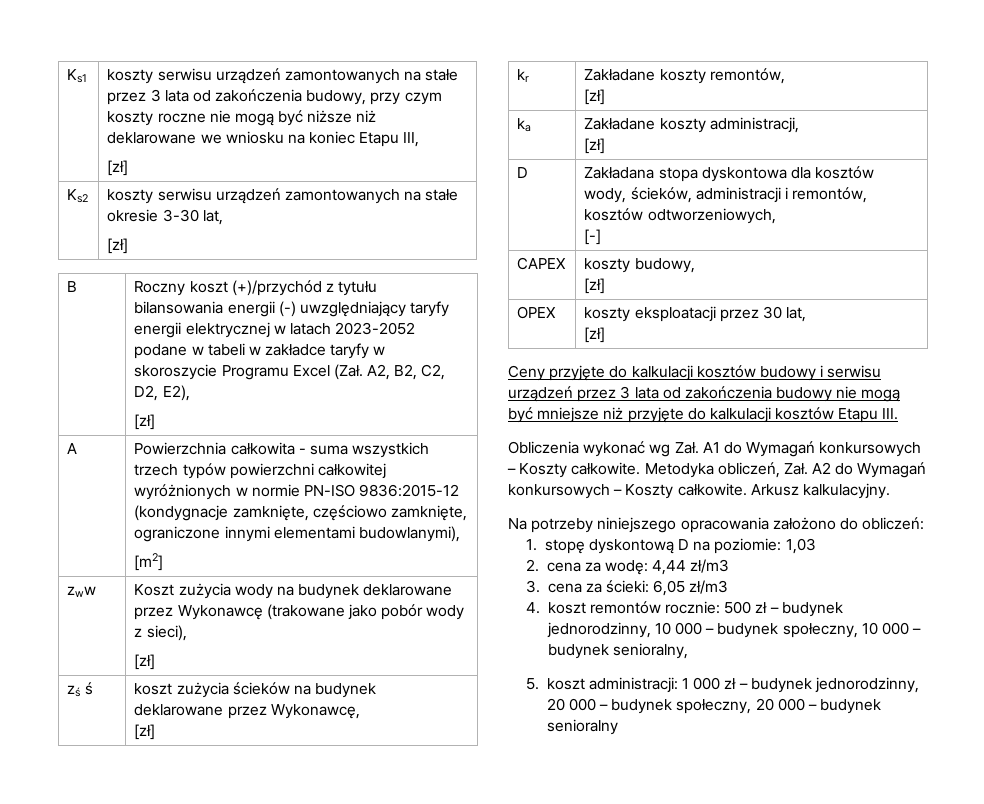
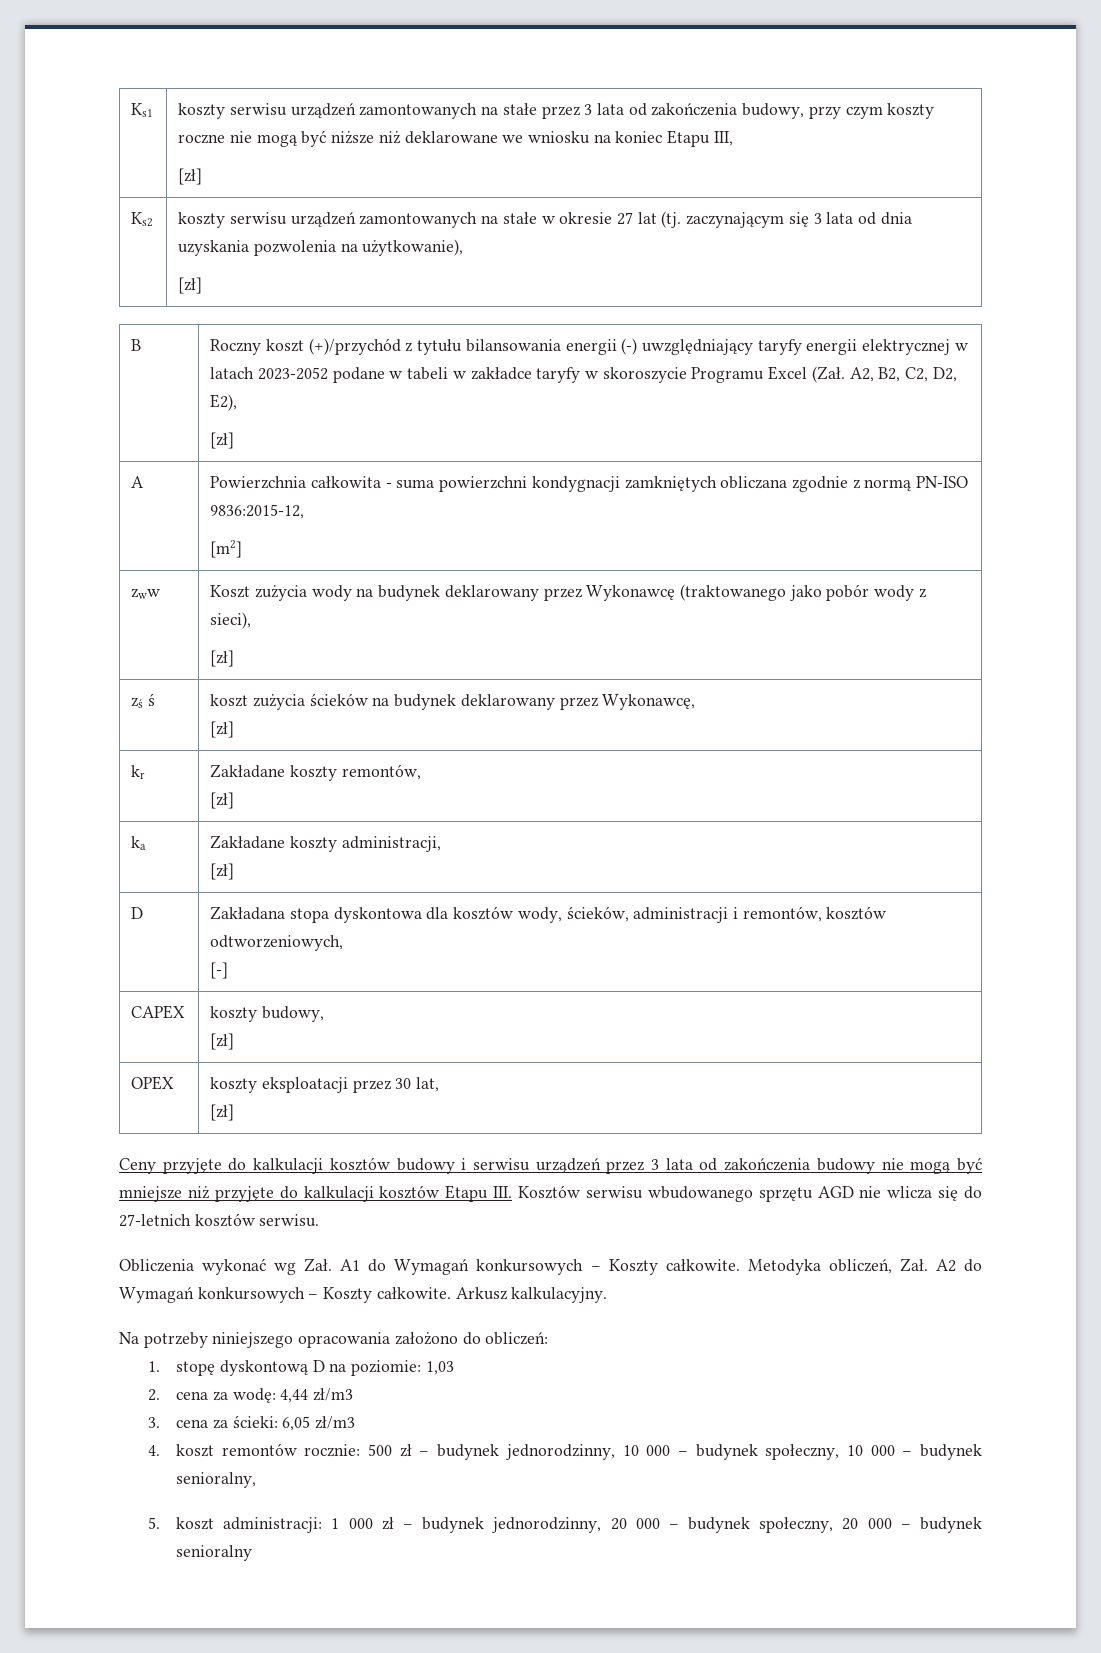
[107,209,223,225] okresie 3-30 lat, -> [541,211,912,228] [178,239,464,256] w okresie 27 lat (tj. zaczynającym się 3 lata od dnia uzyskania pozwolenia na użytkowanie),
[352,442,430,458] [134,463,386,479] [134,484,460,500] [134,505,467,521] [134,526,460,542] wszystkich trzech typów powierzchni całkowitej wyróżnionych w normie PN-ISO 9836:2015-12 (kondygnacje zamknięte, częściowo zamknięte, ograniczone innymi elementami budowlanymi), -> [439,476,969,492] [210,504,305,519] powierzchni kondygnacji zamkniętych obliczana zgodnie z normą PN-ISO 9836:2015-12,
[363,584,453,596] deklarowane -> [444,585,539,601] deklarowany
[266,604,345,620] (trakowane -> [679,584,786,601] (traktowanego
[134,704,224,716] deklarowane -> [460,694,555,710] deklarowany
(899, 414) none -> [518,1185,982,1202] [119,1213,320,1227] Kosztów serwisu wbudowanego sprzętu AGD nie wlicza się do 27-letnich kosztów serwisu.

